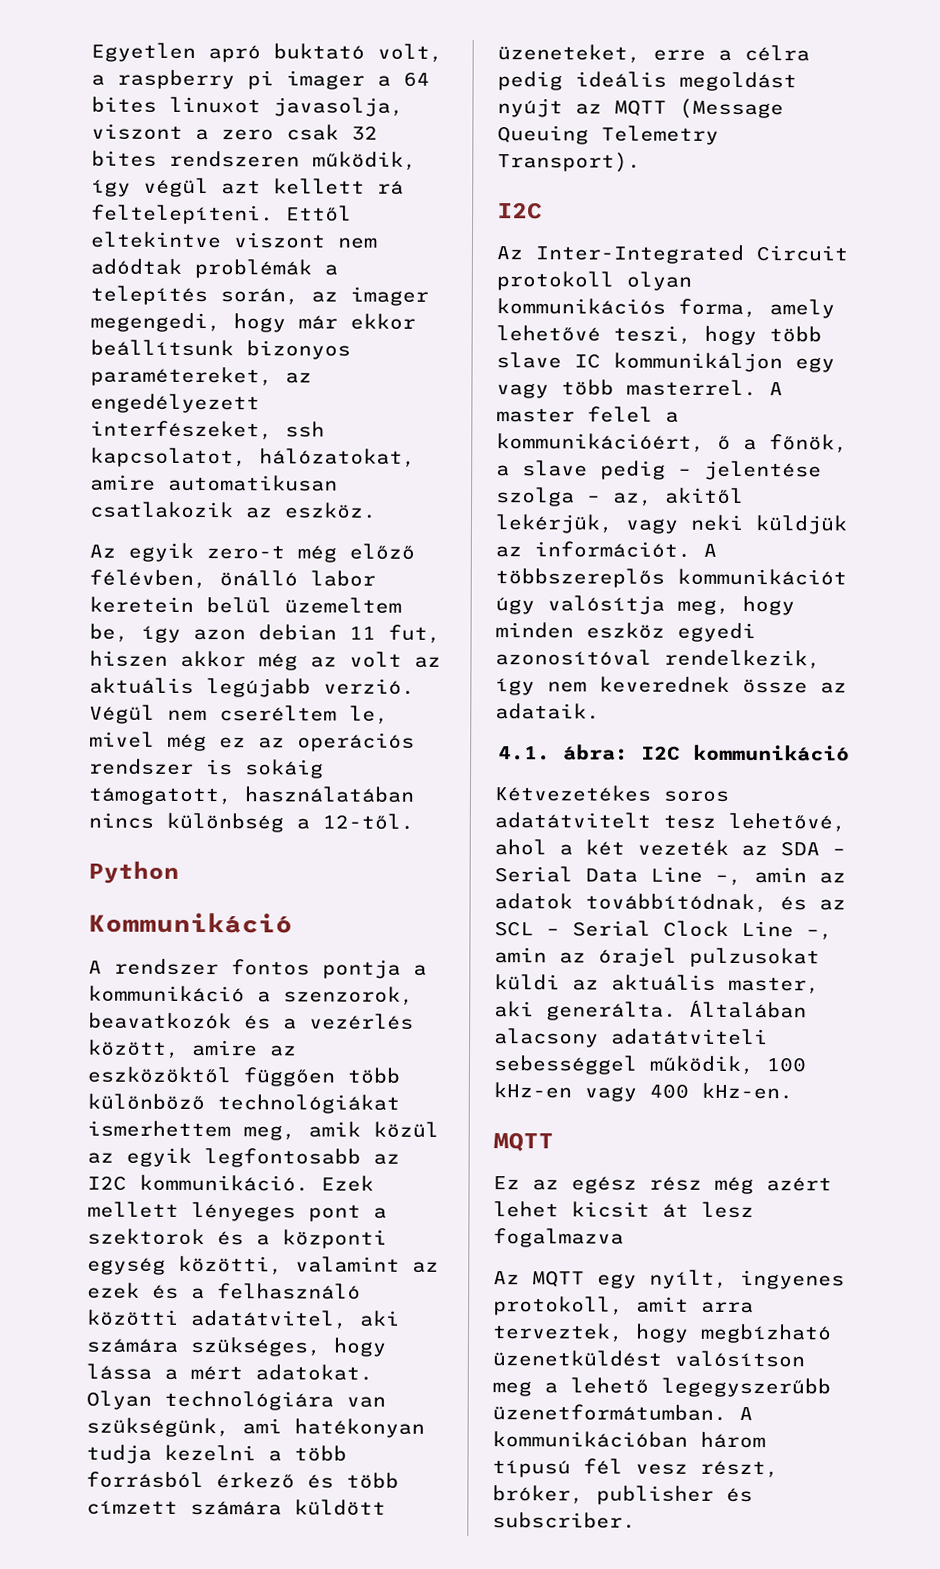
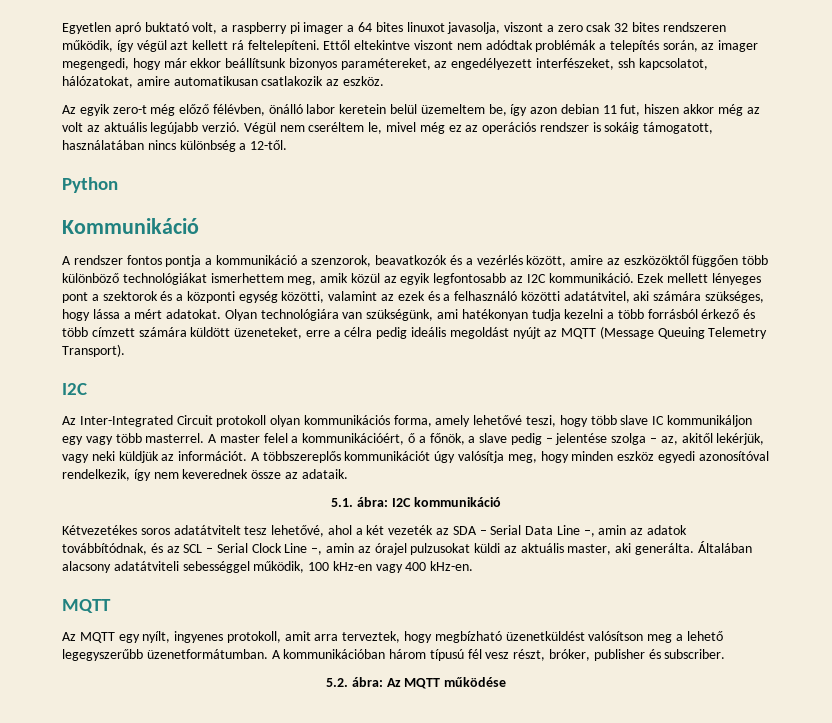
[497,746,551,761] 4.1. -> [331,498,354,507] 5.1.
[493,1176,832,1195] [493,1201,754,1219] [493,1228,624,1248] // Ez az egész rész még azért lehet kicsit át lesz fogalmazva -> (111, 606) none
(636, 1520) none -> [325,677,507,689] // 5.2. ábra: Az MQTT működése

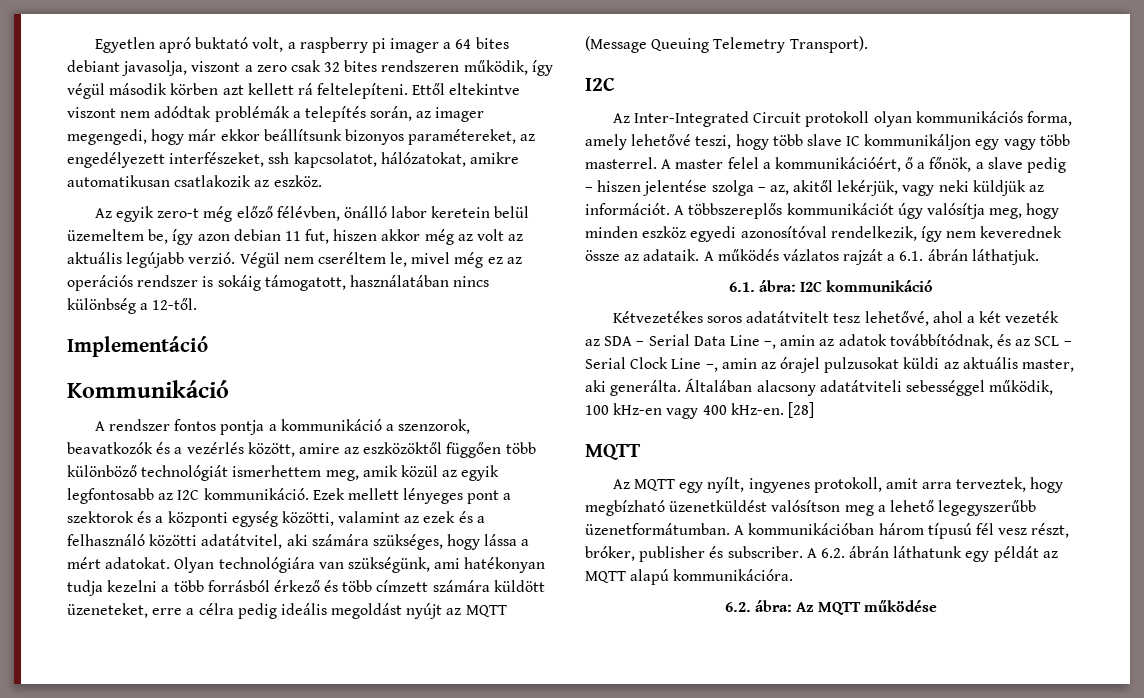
[406,22,445,32] linuxot -> [67,60,120,72] debiant
(167, 46) none -> [109,83,219,95] második körben
[136,76,170,86] amire -> [469,152,519,164] amikre
[62,177,118,193] Python -> [67,336,208,357] Implementáció
[122,273,207,285] technológiákat -> [141,465,229,481] technológiát
(553, 440) none -> [597,180,642,192] hiszen
[331,498,354,507] // 5.1. -> [703,249,1039,265] [728,282,755,292] A működés vázlatos rajzát a 6.1. ábrán láthatjuk. // 6.1.
(474, 566) none -> [787,402,814,418] [28]
[325,678,348,687] // 5.2. -> [806,546,1058,562] [585,569,794,585] [724,602,751,612] A 6.2. ábrán láthatunk egy példát az MQTT alapú kommunikációra. // 6.2.

